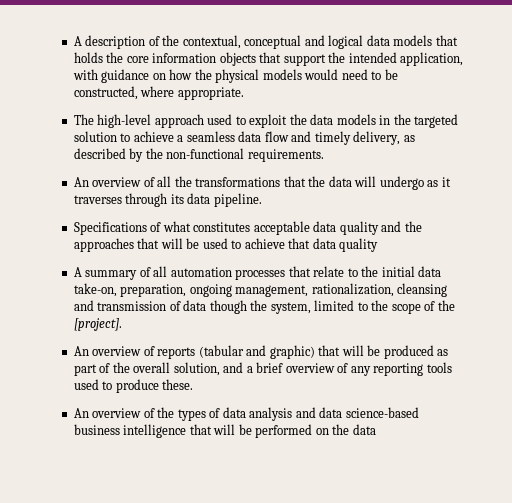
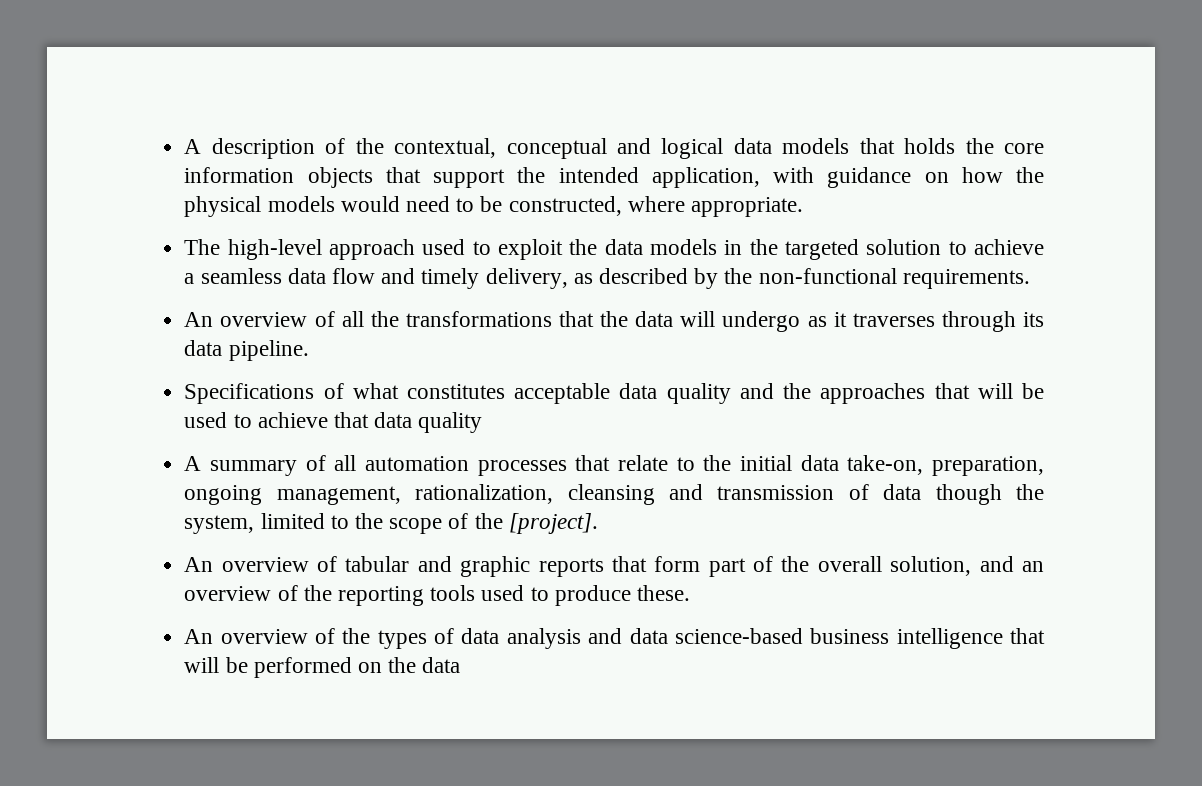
[157,345,449,359] reports (tabular and graphic) that will be produced as -> [345,556,701,577] tabular and graphic reports that form
[246,362,371,376] a brief overview of any -> [1021,561,1044,572] [184,585,332,601] an overview of the

